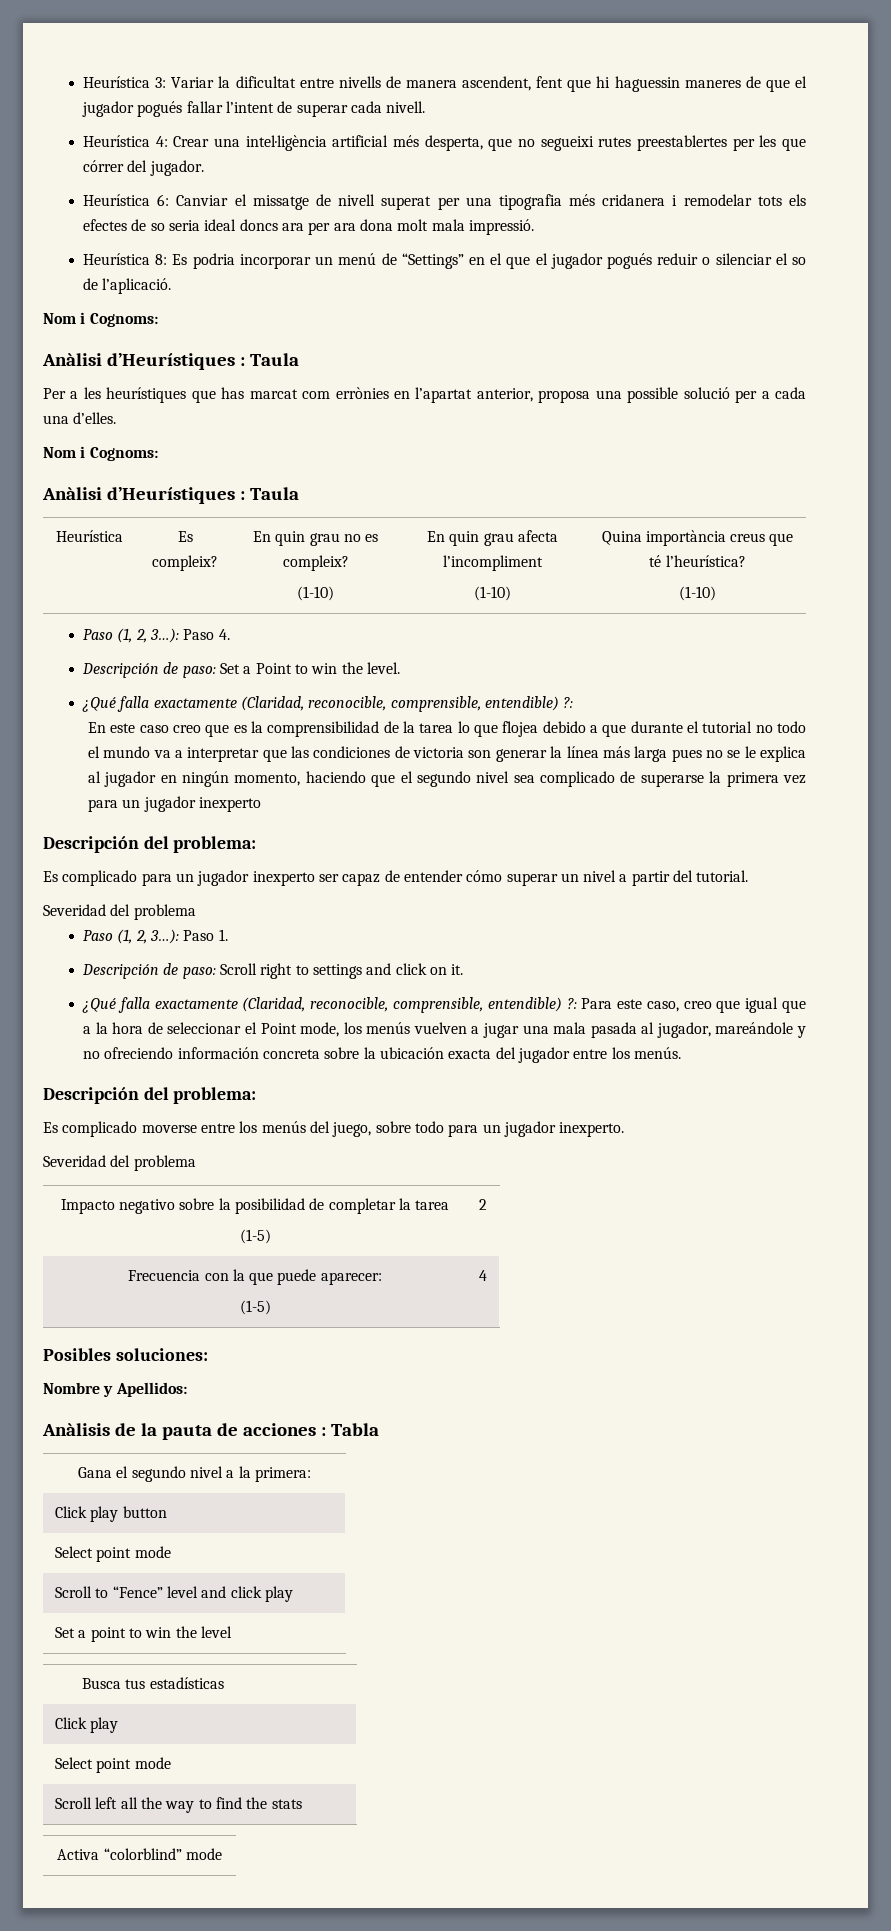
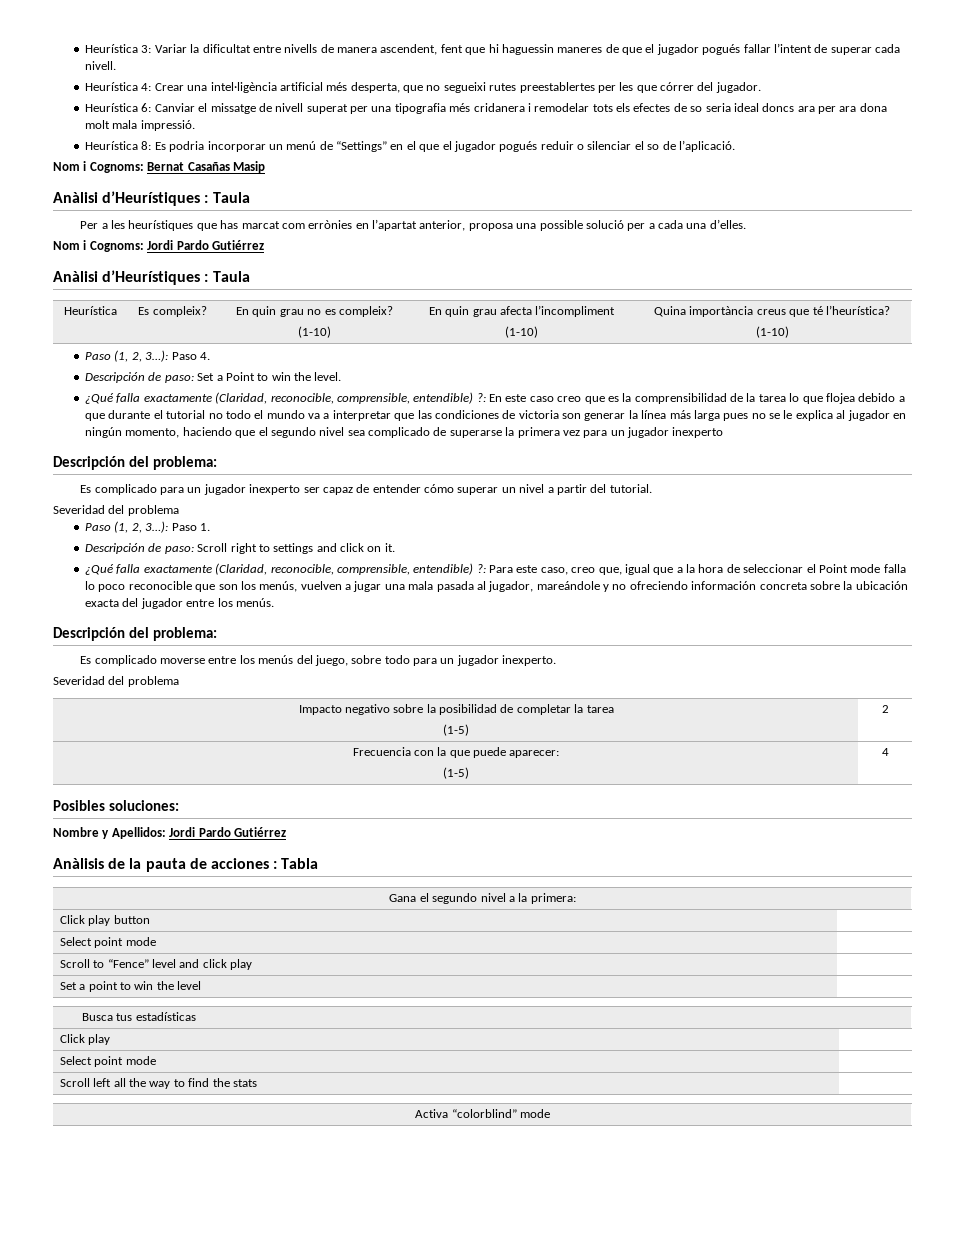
(158, 320) none -> [147,161,265,173] Bernat Casañas Masip
(158, 454) none -> [147,240,264,250] Jordi Pardo Gutiérrez
(574, 702) // -> (486, 397) none
[716,1000,741,1013] que -> [598,567,622,575] que,
[300,1022,411,1037] mode, los menús -> [850,564,906,573] [85,581,298,592] mode falla lo poco reconocible que son los menús,
(187, 1389) none -> [169,827,286,837] Jordi Pardo Gutiérrez

